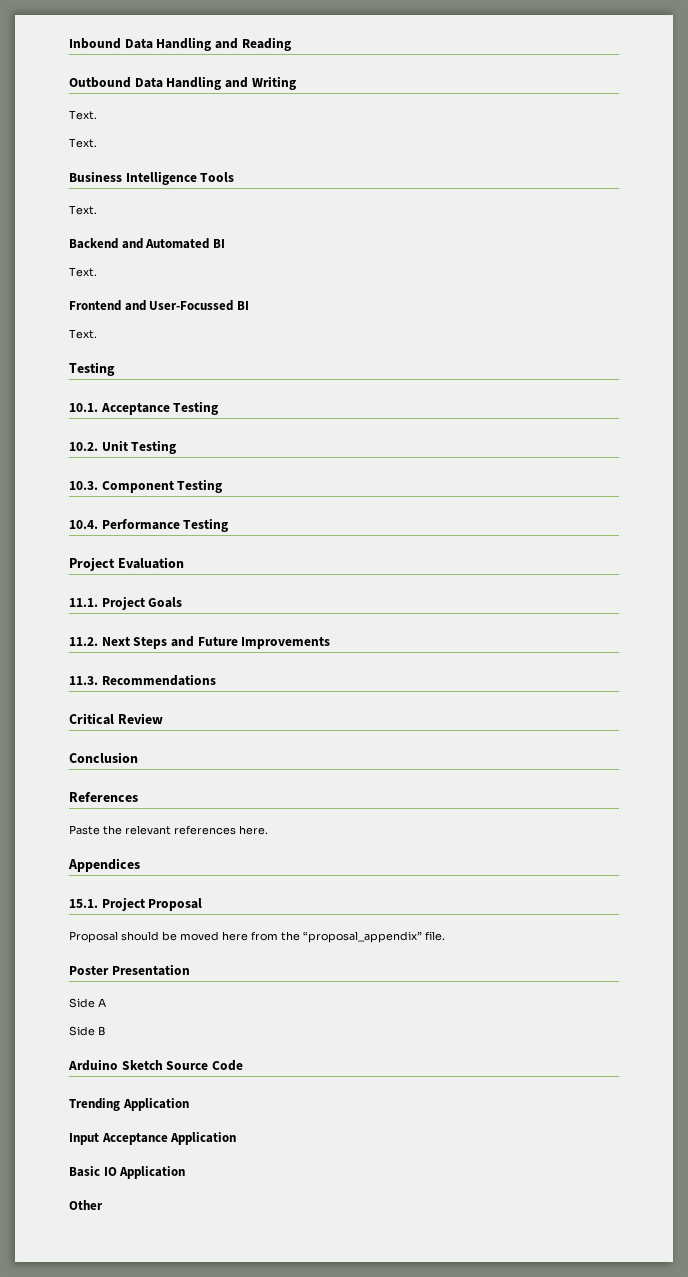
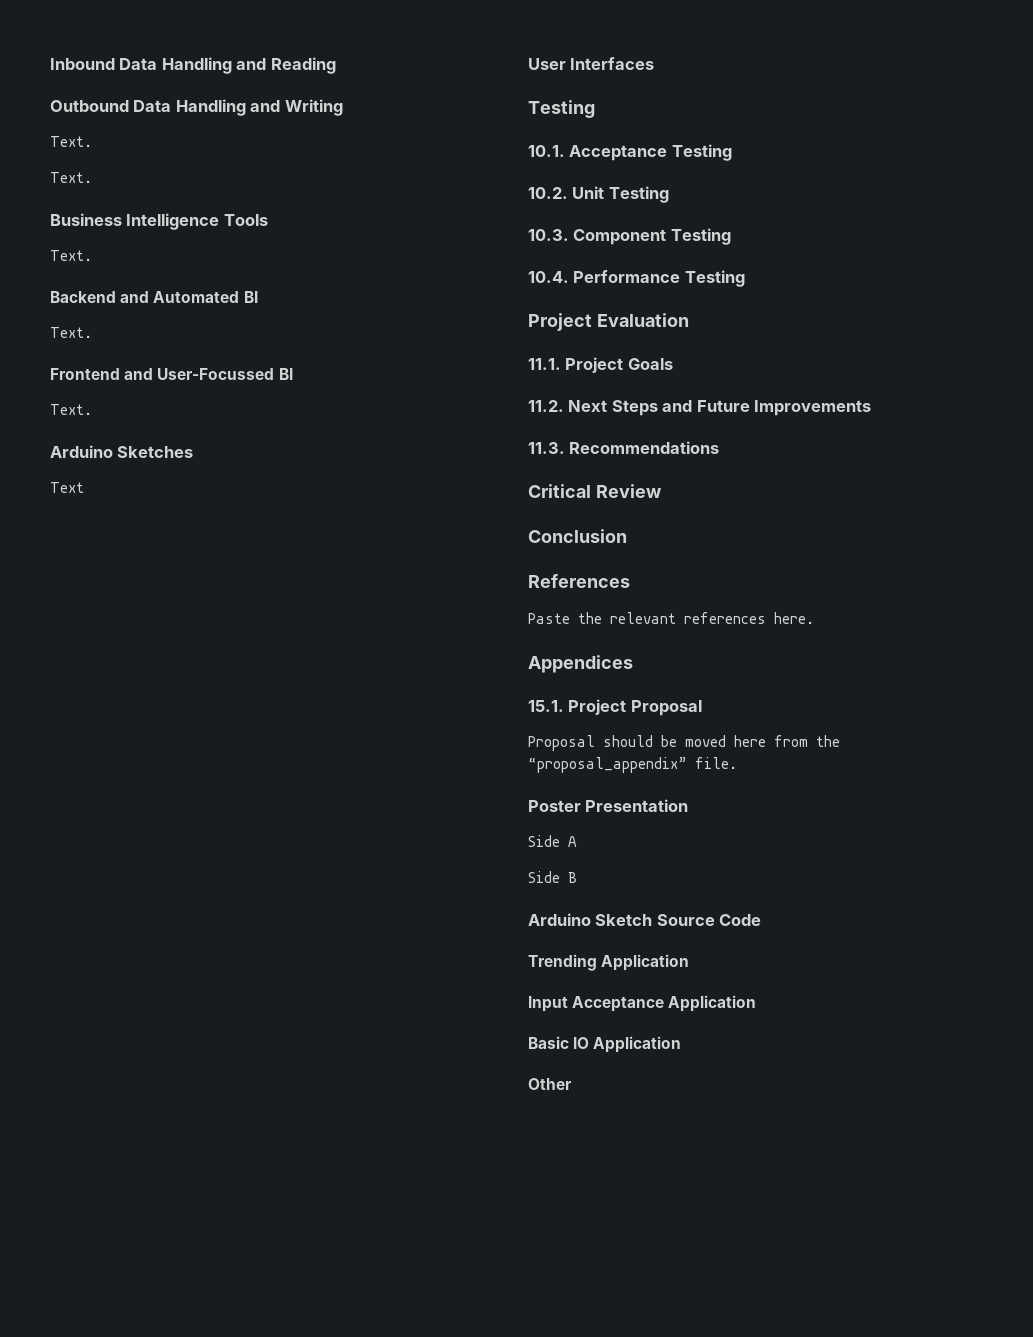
(97, 334) none -> [50,445,194,458] [50,482,84,493] [528,57,655,70] // Arduino Sketches // Text // User Interfaces

